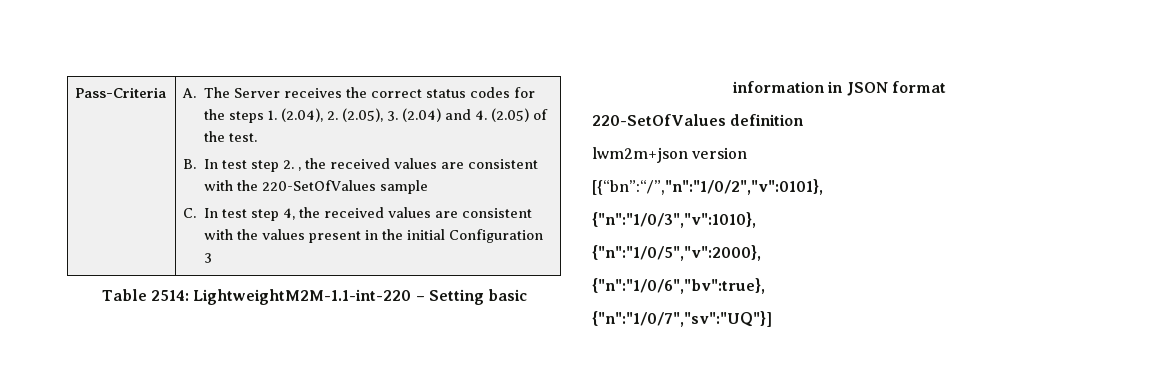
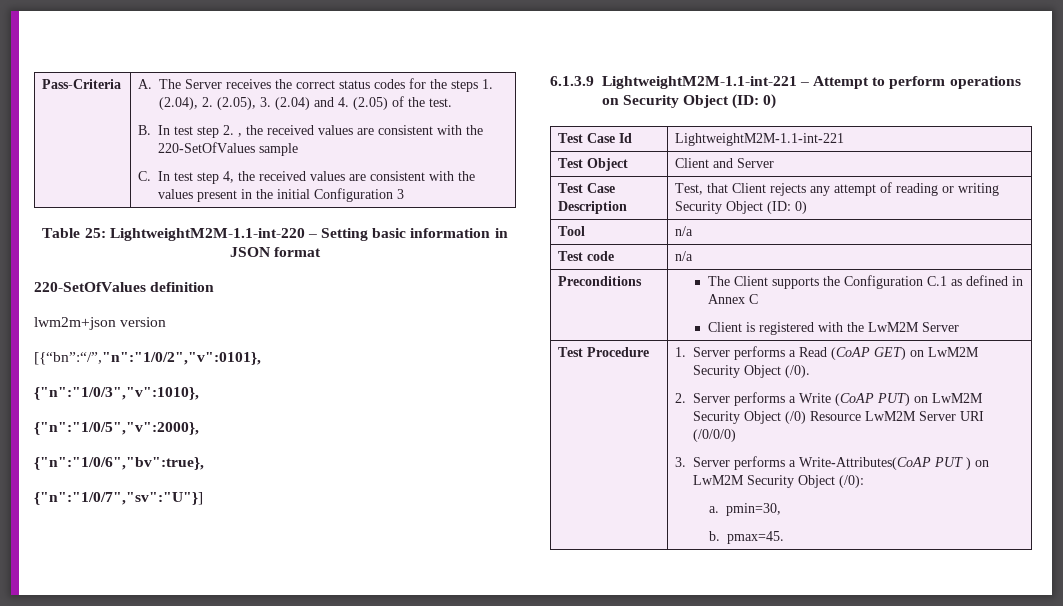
[151,290,190,301] 2514: -> [84,228,106,238] 25:
[592,311,772,327] {"n":"1/0/7","sv":"UQ"}] -> [34,492,203,505] [550,76,1021,89] [601,94,777,109] [558,133,633,143] [675,133,845,146] [558,158,629,171] [675,158,775,168] [558,183,616,193] [558,201,628,214] [675,182,1000,196] [675,201,808,214] [558,226,586,236] [675,226,694,236] [558,251,615,261] [675,251,694,261] [558,276,643,286] [707,275,1023,289] [707,294,758,304] [707,322,959,335] [558,347,650,357] [675,346,980,360] [693,365,811,378] [675,392,984,406] [693,411,985,424] [693,429,737,442] [675,456,990,470] [693,475,865,488] [709,503,782,516] [709,531,785,544] {"n":"1/0/7","sv":"U"}] // 6.1.3.9 LightweightM2M-1.1-int-221 – Attempt to perform operations on Security Object (ID: 0) // Test Case Id | LightweightM2M-1.1-int-221 // Test Object | Client and Server // Test Case Description | Test, that Client rejects any attempt of reading or writing Security Object (ID: 0) // Tool | n/a // Test code | n/a // Preconditions | The Client supports the Configuration C.1 as defined in Annex C // Client is registered with the LwM2M Server // Test Procedure | 1. Server performs a Read (CoAP GET) on LwM2M Security Object (/0). // 2. Server performs a Write (CoAP PUT) on LwM2M Security Object (/0) Resource LwM2M Server URI (/0/0/0) // 3. Server performs a Write-Attributes(CoAP PUT ) on LwM2M Security Object (/0): // a. pmin=30, // b. pmax=45.

